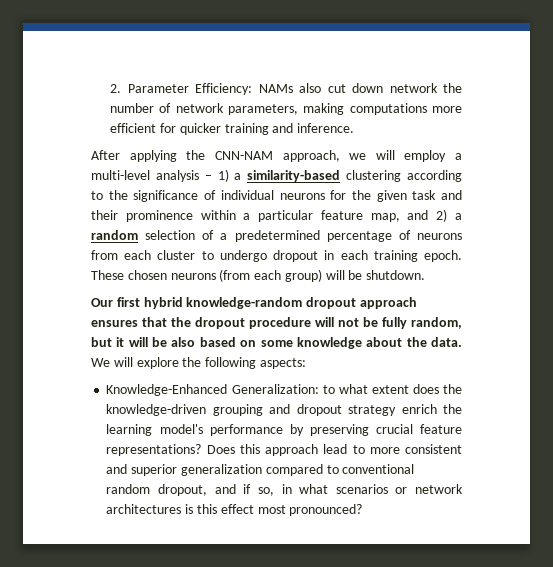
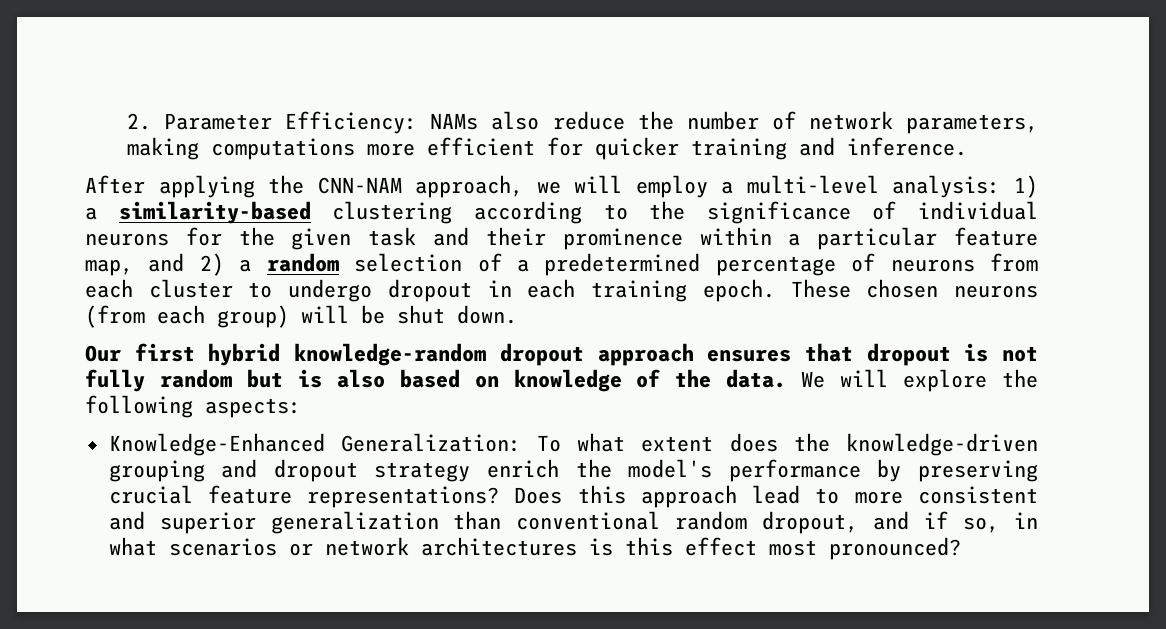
[327,83,438,93] cut down network -> [552,111,625,130] reduce
[155,170,212,182] analysis – -> [892,175,1001,198] analysis:
[366,270,426,280] shutdown. -> [397,305,517,324] shut down.
[171,317,462,329] [91,337,403,349] the dropout procedure will not be fully random, but it will be also based on some knowledge about -> [866,343,1039,366] [85,369,661,392] dropout is not fully random but is also based on knowledge of
[322,385,335,394] to -> [537,435,562,452] To
[106,424,153,436] learning -> (612, 468) none
[265,464,339,476] compared to -> [453,511,502,530] than

